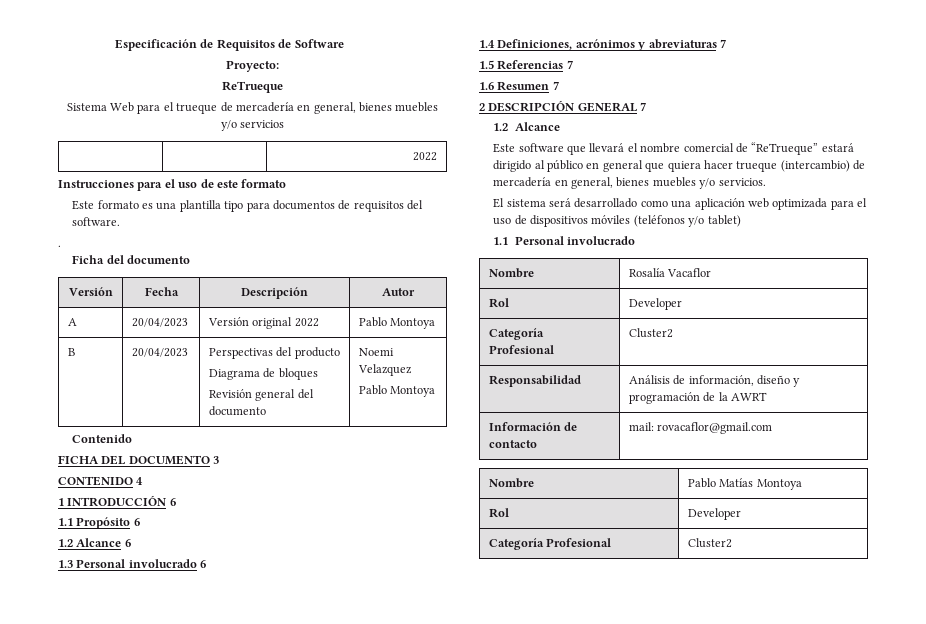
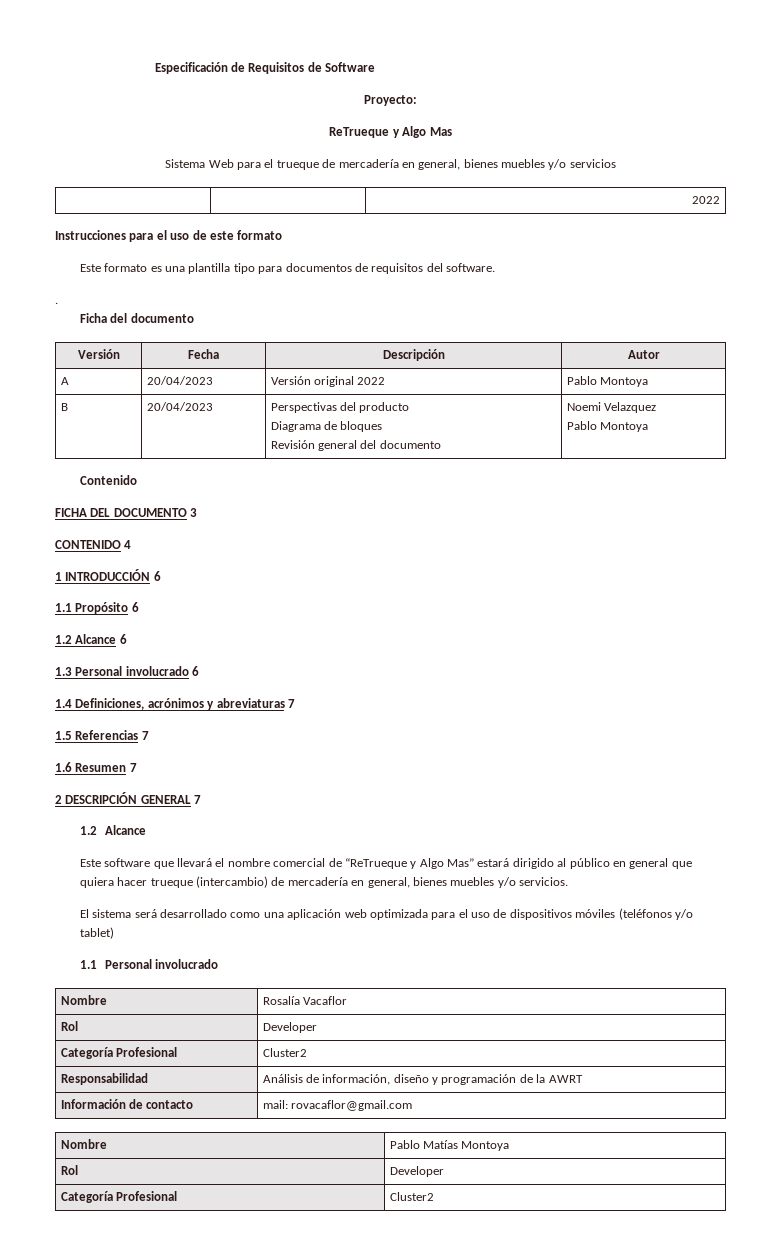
(283, 87) none -> [392,126,452,138] y Algo Mas
[751,142,819,155] “ReTrueque” -> [344,858,475,869] “ReTrueque y Algo Mas”

